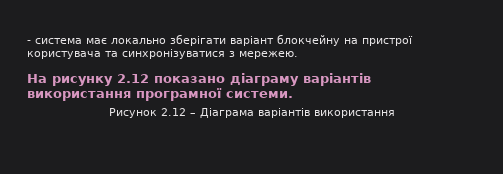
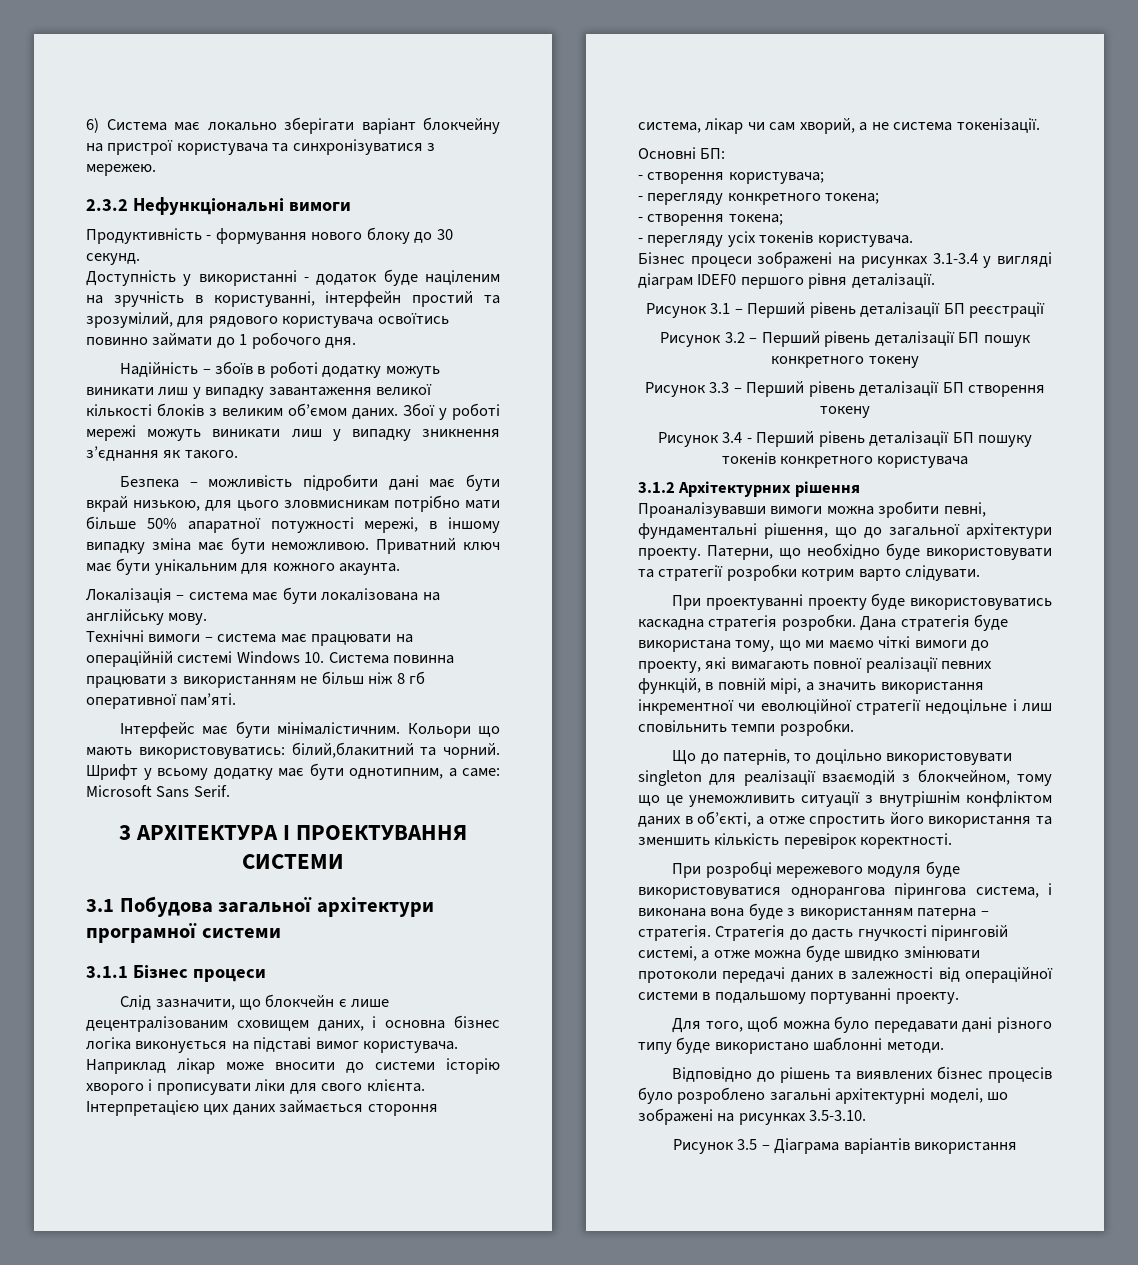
[27,38,82,44] - система -> [86,118,167,133] 6) Система
[27,73,371,86] [27,88,293,101] [108,108,186,118] На рисунку 2.12 показано діаграму варіантів використання програмної системи. // Рисунок 2.12 -> [86,197,351,215] [86,227,453,244] [86,253,140,265] [86,269,500,286] [86,291,500,307] [86,312,449,328] [86,332,357,349] [120,361,440,378] [86,384,433,399] [86,403,500,420] [86,425,500,441] [86,446,238,461] [120,474,501,491] [86,495,500,512] [86,516,500,533] [86,537,500,554] [86,558,401,575] [86,587,440,604] [86,609,208,625] [86,630,413,646] [86,651,455,667] [86,671,426,688] [86,693,237,709] [120,721,500,738] [86,742,500,759] [86,763,500,780] [86,785,230,798] [118,825,468,840] [242,854,344,869] [86,896,434,917] [86,923,281,943] [86,965,266,982] [120,994,390,1010] [86,1015,501,1032] [86,1037,459,1053] [86,1058,500,1074] [86,1079,425,1095] [86,1100,438,1116] [638,118,1040,134] [638,147,726,159] [638,172,824,184] [638,193,880,205] [638,214,783,226] [638,231,913,247] [638,251,1052,268] [638,273,935,289] [645,302,1046,318] [660,331,1031,347] [771,356,919,368] [644,381,1046,397] [820,406,870,418] [657,431,1033,447] [721,452,969,468] [638,481,860,497] [638,501,986,518] [638,523,1052,539] [638,543,1052,560] [638,564,981,581] [672,593,1052,610] [638,614,1009,631] [638,636,990,652] [638,657,993,673] [638,678,984,694] [638,699,1052,715] [638,719,854,736] [672,749,1013,765] [638,769,1052,786] [638,791,1052,807] [638,811,1052,828] [638,833,953,849] [672,861,960,878] [638,883,1052,899] [638,903,989,920] [638,925,1009,941] [638,945,980,962] [638,967,1053,983] [638,988,959,1004] [672,1016,1052,1033] [638,1037,944,1054] [672,1066,1052,1083] [638,1087,1009,1104] [638,1108,867,1125] [672,1139,758,1154] 2.3.2 Нефункціональні вимоги // Продуктивність - формування нового блоку до 30 секунд. // Доступність у використанні - додаток буде націленим на зручність в користуванні, інтерфейн простий та зрозумілий, для рядового користувача освоїтись повинно займати до 1 робочого дня. // Надійність – збоїв в роботі додатку можуть виникати лиш у випадку завантаження великої кількості блоків з великим об’ємом даних. Збої у роботі мережі можуть виникати лиш у випадку зникнення з’єднання як такого. // Безпека – можливість підробити дані має бути вкрай низькою, для цього зловмисникам потрібно мати більше 50% апаратної потужності мережі, в іншому випадку зміна має бути неможливою. Приватний ключ має бути унікальним для кожного акаунта. // Локалізація – система має бути локалізована на англійську мову. // Технічні вимоги – система має працювати на операційній системі Windows 10. Система повинна працювати з використанням не більш ніж 8 гб оперативної пам’яті. // Інтерфейс має бути мінімалістичним. Кольори що мають використовуватись: білий,блакитний та чорний. Шрифт у всьому додатку має бути однотипним, а саме: Microsoft Sans Serif. // 3 АРХІТЕКТУРА І ПРОЕКТУВАННЯ СИСТЕМИ // 3.1 Побудова загальної архітектури програмної системи // 3.1.1 Бізнес процеси // Слід зазначити, що блокчейн є лише децентралізованим сховищем даних, і основна бізнес логіка виконується на підставі вимог користувача. Наприклад лікар може вносити до системи історію хворого і прописувати ліки для свого клієнта. Інтерпретацією цих даних займається стороння система, лікар чи сам хворий, а не система токенізації. // Основні БП: // - створення користувача; // - перегляду конкретного токена; // - створення токена; // - перегляду усіх токенів користувача. // Бізнес процеси зображені на рисунках 3.1-3.4 у вигляді діаграм IDEF0 першого рівня деталізації. // Рисунок 3.1 – Перший рівень деталізації БП реєстрації // Рисунок 3.2 – Перший рівень деталізації БП пошук конкретного токену // Рисунок 3.3 – Перший рівень деталізації БП створення токену // Рисунок 3.4 - Перший рівень деталізації БП пошуку токенів конкретного користувача // 3.1.2 Архітектурних рішення // Проаналізувавши вимоги можна зробити певні, фундаментальні рішення, що до загальної архітектури проекту. Патерни, що необхідно буде використовувати та стратегії розробки котрим варто слідувати. // При проектуванні проекту буде використовуватись каскадна стратегія розробки. Дана стратегія буде використана тому, що ми маємо чіткі вимоги до проекту, які вимагають повної реалізації певних функцій, в повній мірі, а значить використання інкрементної чи еволюційної стратегії недоцільне і лиш сповільнить темпи розробки. // Що до патернів, то доцільно використовувати singleton для реалізації взаємодій з блокчейном, тому що це унеможливить ситуації з внутрішнім конфліктом даних в об’єкті, а отже спростить його використання та зменшить кількість перевірок коректності. // При розробці мережевого модуля буде використовуватися однорангова пірингова система, і виконана вона буде з використанням патерна – стратегія. Стратегія до дасть гнучкості піринговій системі, а отже можна буде швидко змінювати протоколи передачі даних в залежності від операційної системи в подальшому портуванні проекту. // Для того, щоб можна було передавати дані різного типу буде використано шаблонні методи. // Відповідно до рішень та виявлених бізнес процесів було розроблено загальні архітектурні моделі, шо зображені на рисунках 3.5-3.10. // Рисунок 3.5

